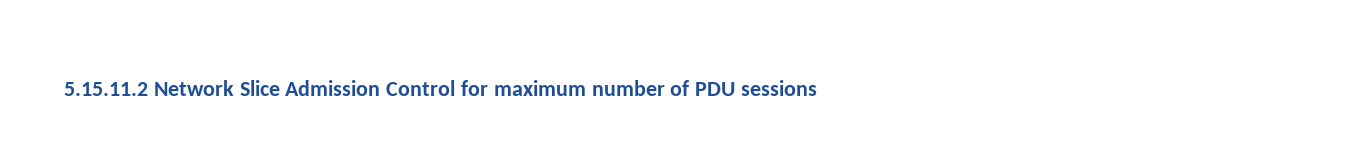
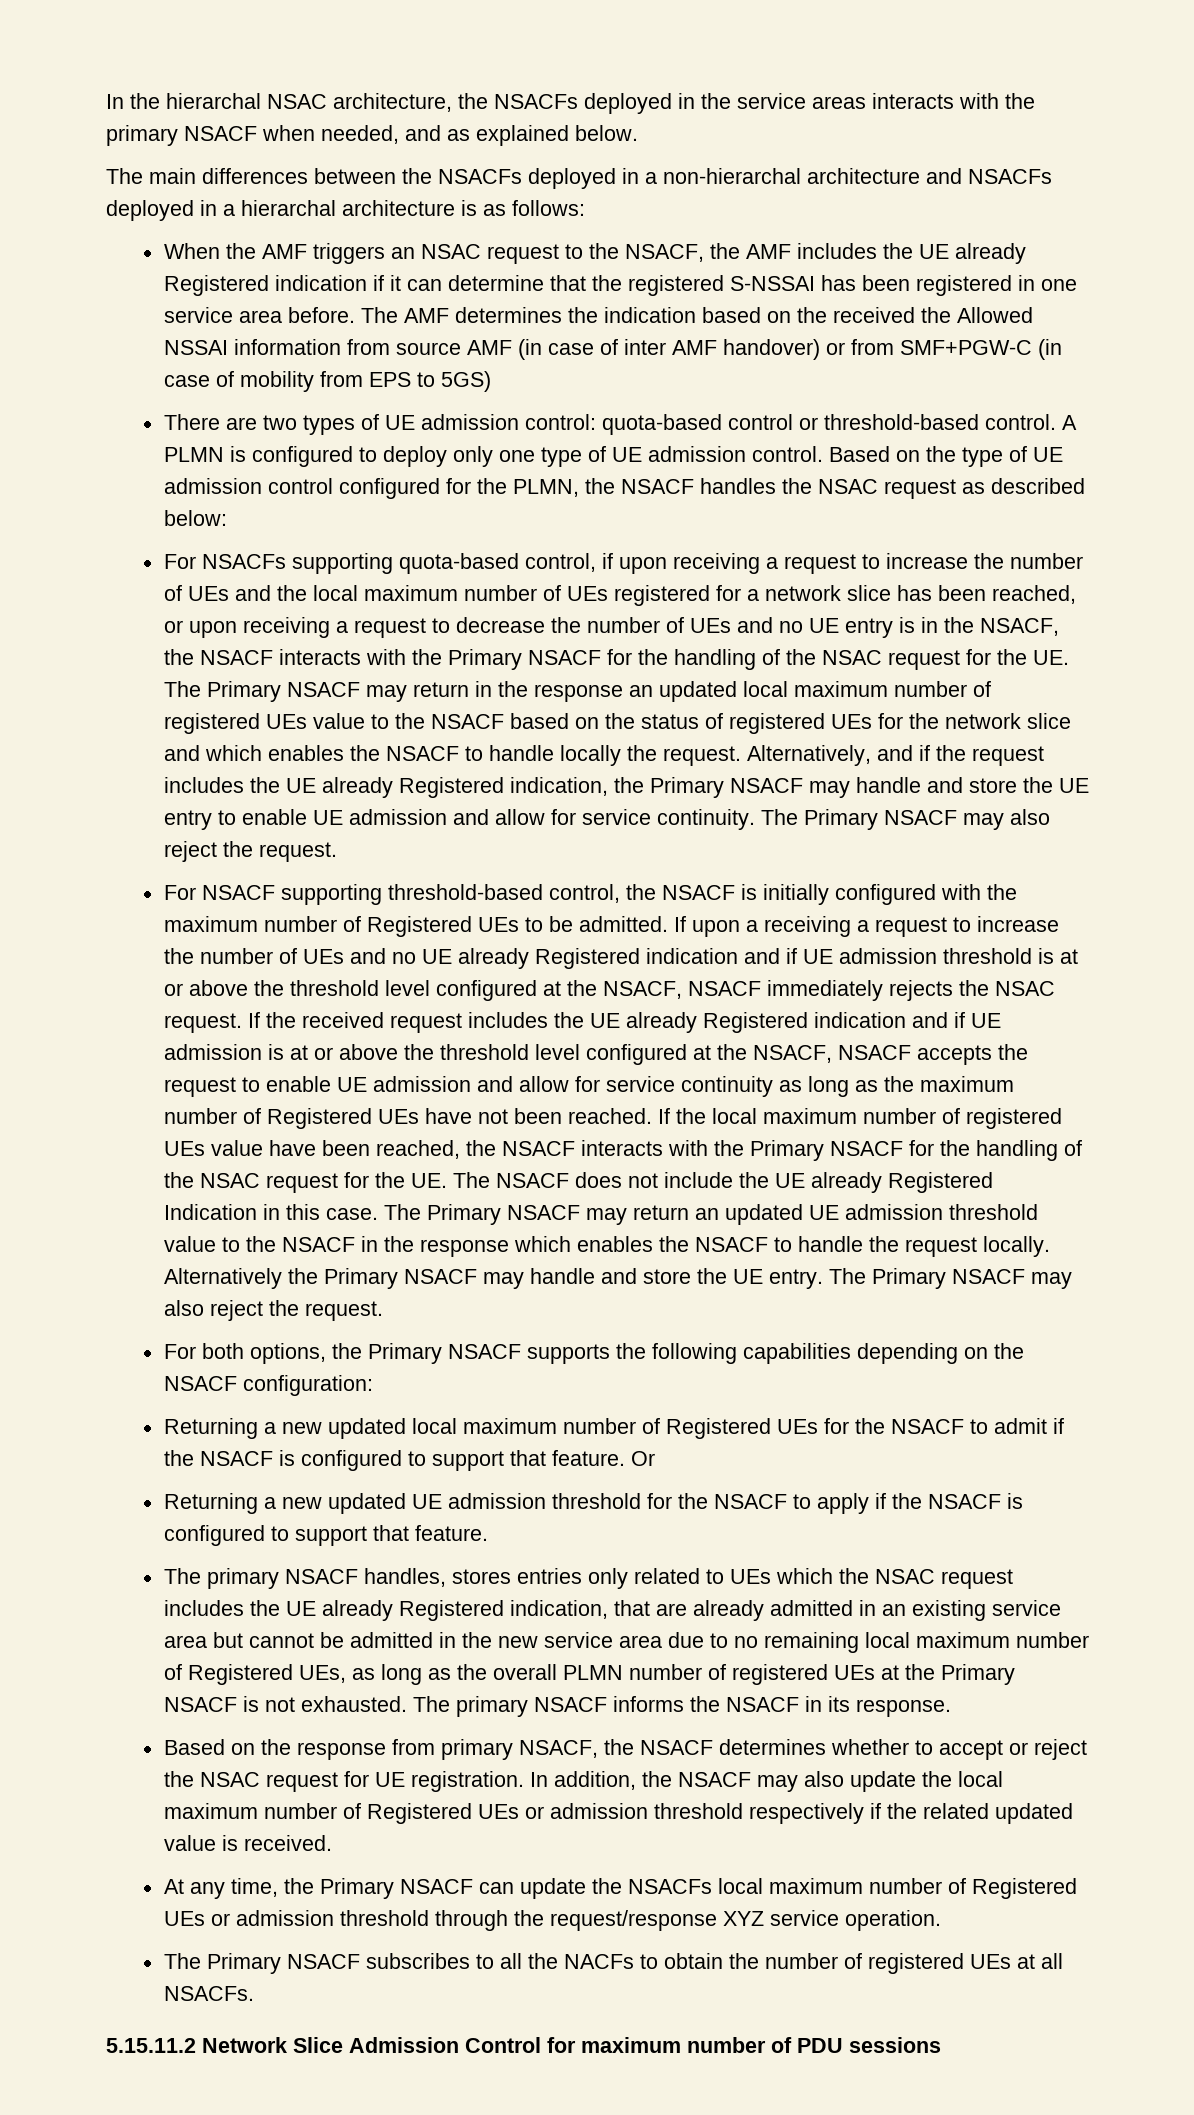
(64, 89) none -> [106,93,1035,114] [106,125,638,146] [106,168,1052,189] [106,200,585,221] [163,243,1026,264] [163,275,1077,296] [163,307,1033,323] [163,339,1062,360] [163,371,491,392] [163,414,1077,435] [163,446,1063,467] [163,478,1085,499] [163,510,227,526] [163,553,1083,574] [163,585,1076,606] [163,617,1059,638] [163,649,1069,670] [163,681,991,702] [163,713,1071,734] [163,745,1044,766] [163,777,1089,798] [163,809,1050,830] [163,841,337,862] [163,884,1017,905] [163,916,1059,937] [163,948,1078,969] [163,980,1055,1001] [163,1012,1001,1033] [163,1044,1028,1065] [163,1076,1014,1097] [163,1108,1062,1129] [163,1140,1082,1161] [163,1172,993,1193] [163,1204,1038,1225] [163,1236,1050,1257] [163,1268,1072,1289] [163,1300,383,1321] [163,1343,1024,1364] [163,1375,373,1396] [163,1418,1064,1439] [163,1450,655,1471] [163,1493,1023,1514] [163,1525,488,1546] [163,1568,1013,1589] [163,1600,1061,1621] [163,1632,1089,1653] [163,1664,1015,1685] [163,1696,951,1717] [163,1739,1087,1760] [163,1771,1003,1792] [163,1803,1073,1824] [163,1835,332,1851] [163,1878,1077,1899] [163,1910,941,1931] [163,1953,1063,1974] [163,1986,254,2001] In the hierarchal NSAC architecture, the NSACFs deployed in the service areas interacts with the primary NSACF when needed, and as explained below. // The main differences between the NSACFs deployed in a non-hierarchal architecture and NSACFs deployed in a hierarchal architecture is as follows: // When the AMF triggers an NSAC request to the NSACF, the AMF includes the UE already Registered indication if it can determine that the registered S-NSSAI has been registered in one service area before. The AMF determines the indication based on the received the Allowed NSSAI information from source AMF (in case of inter AMF handover) or from SMF+PGW-C (in case of mobility from EPS to 5GS) // There are two types of UE admission control: quota-based control or threshold-based control. A PLMN is configured to deploy only one type of UE admission control. Based on the type of UE admission control configured for the PLMN, the NSACF handles the NSAC request as described below: // For NSACFs supporting quota-based control, if upon receiving a request to increase the number of UEs and the local maximum number of UEs registered for a network slice has been reached, or upon receiving a request to decrease the number of UEs and no UE entry is in the NSACF, the NSACF interacts with the Primary NSACF for the handling of the NSAC request for the UE. The Primary NSACF may return in the response an updated local maximum number of registered UEs value to the NSACF based on the status of registered UEs for the network slice and which enables the NSACF to handle locally the request. Alternatively, and if the request includes the UE already Registered indication, the Primary NSACF may handle and store the UE entry to enable UE admission and allow for service continuity. The Primary NSACF may also reject the request. // For NSACF supporting threshold-based control, the NSACF is initially configured with the maximum number of Registered UEs to be admitted. If upon a receiving a request to increase the number of UEs and no UE already Registered indication and if UE admission threshold is at or above the threshold level configured at the NSACF, NSACF immediately rejects the NSAC request. If the received request includes the UE already Registered indication and if UE admission is at or above the threshold level configured at the NSACF, NSACF accepts the request to enable UE admission and allow for service continuity as long as the maximum number of Registered UEs have not been reached. If the local maximum number of registered UEs value have been reached, the NSACF interacts with the Primary NSACF for the handling of the NSAC request for the UE. The NSACF does not include the UE already Registered Indication in this case. The Primary NSACF may return an updated UE admission threshold value to the NSACF in the response which enables the NSACF to handle the request locally. Alternatively the Primary NSACF may handle and store the UE entry. The Primary NSACF may also reject the request. // For both options, the Primary NSACF supports the following capabilities depending on the NSACF configuration: // Returning a new updated local maximum number of Registered UEs for the NSACF to admit if the NSACF is configured to support that feature. Or // Returning a new updated UE admission threshold for the NSACF to apply if the NSACF is configured to support that feature. // The primary NSACF handles, stores entries only related to UEs which the NSAC request includes the UE already Registered indication, that are already admitted in an existing service area but cannot be admitted in the new service area due to no remaining local maximum number of Registered UEs, as long as the overall PLMN number of registered UEs at the Primary NSACF is not exhausted. The primary NSACF informs the NSACF in its response. // Based on the response from primary NSACF, the NSACF determines whether to accept or reject the NSAC request for UE registration. In addition, the NSACF may also update the local maximum number of Registered UEs or admission threshold respectively if the related updated value is received. // At any time, the Primary NSACF can update the NSACFs local maximum number of Registered UEs or admission threshold through the request/response XYZ service operation. // The Primary NSACF subscribes to all the NACFs to obtain the number of registered UEs at all NSACFs. //

